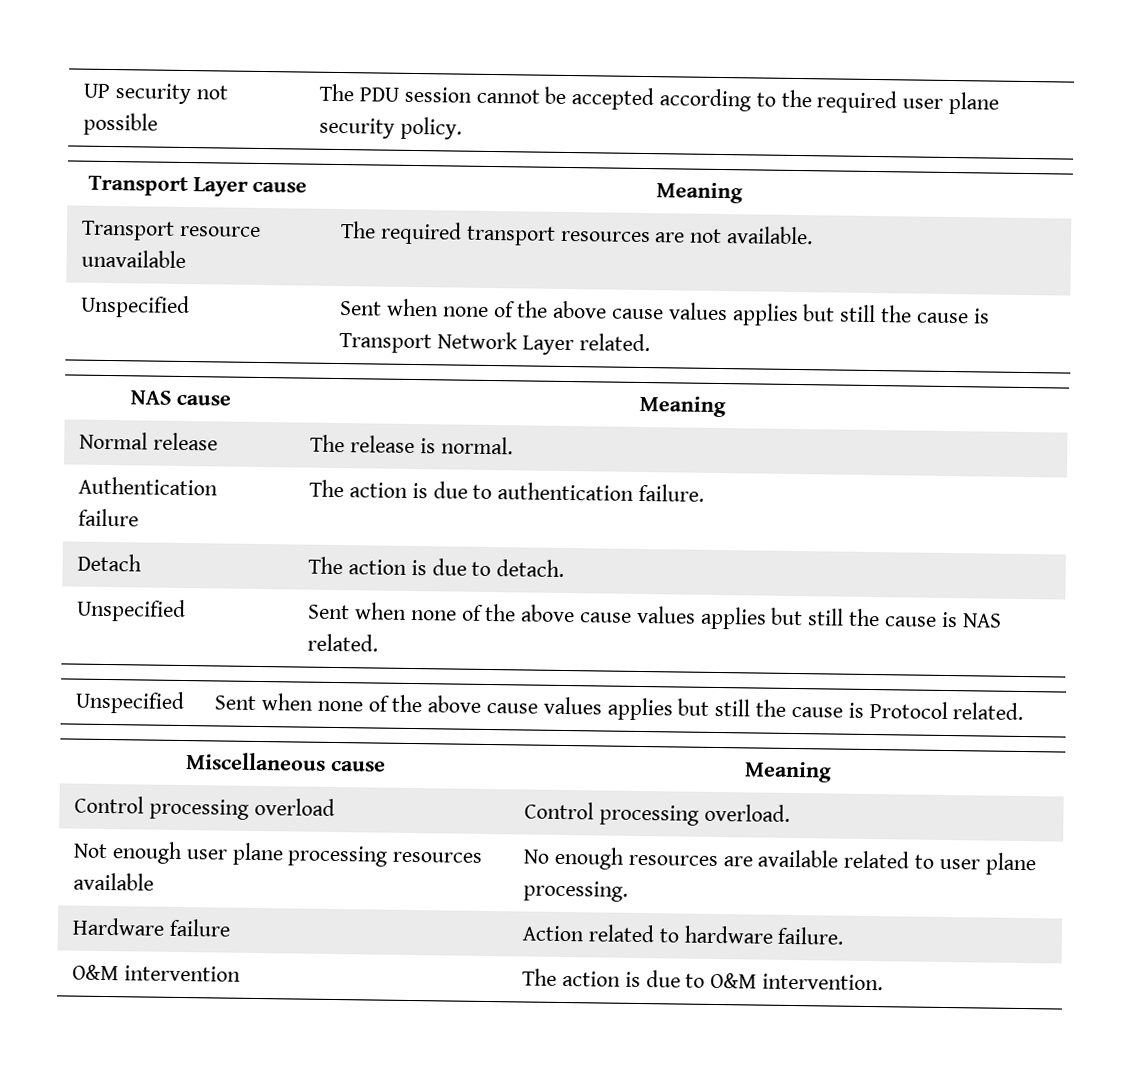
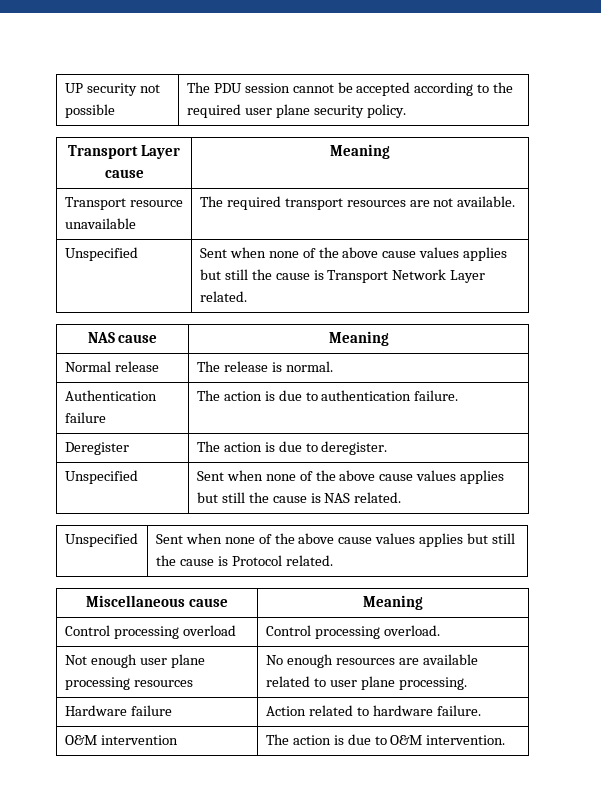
[77,553,143,572] [308,556,565,577] Detach | The action is due to detach. -> [64,442,129,455] [196,441,388,455] Deregister | The action is due to deregister.
[73,872,155,891] available -> (193, 683) none

